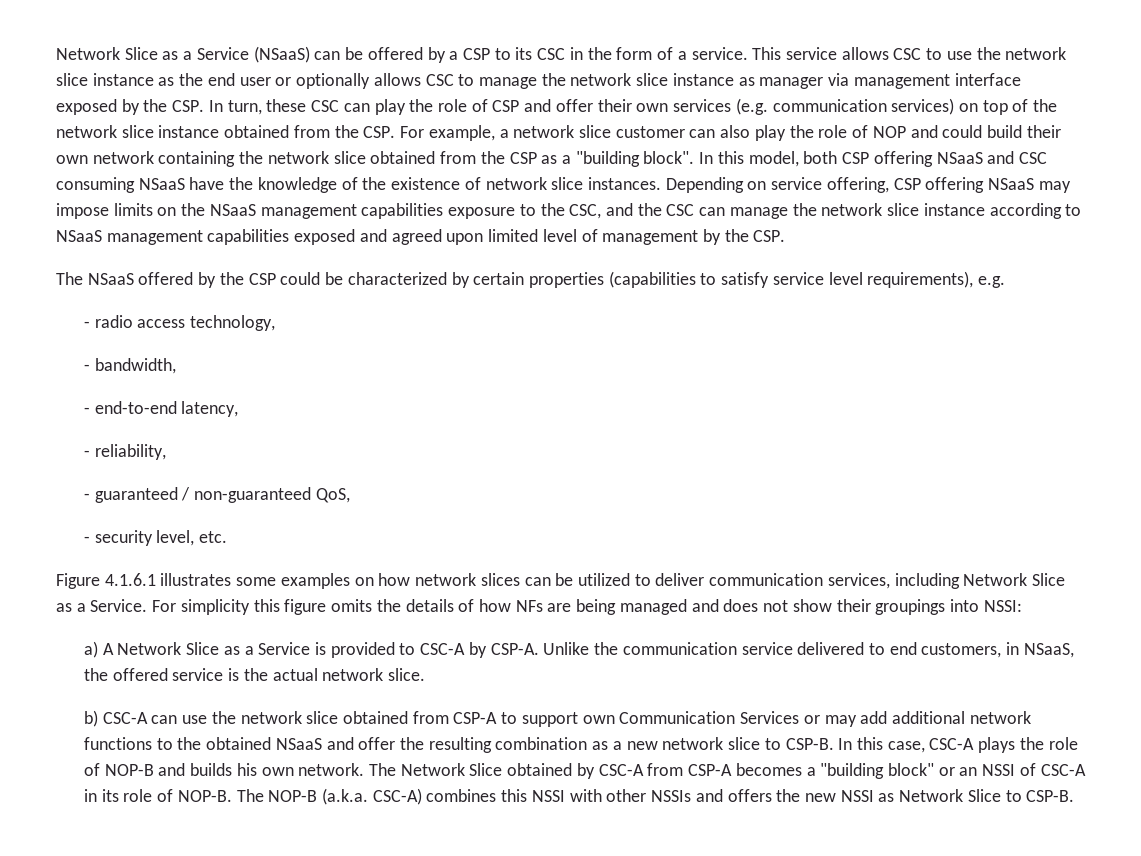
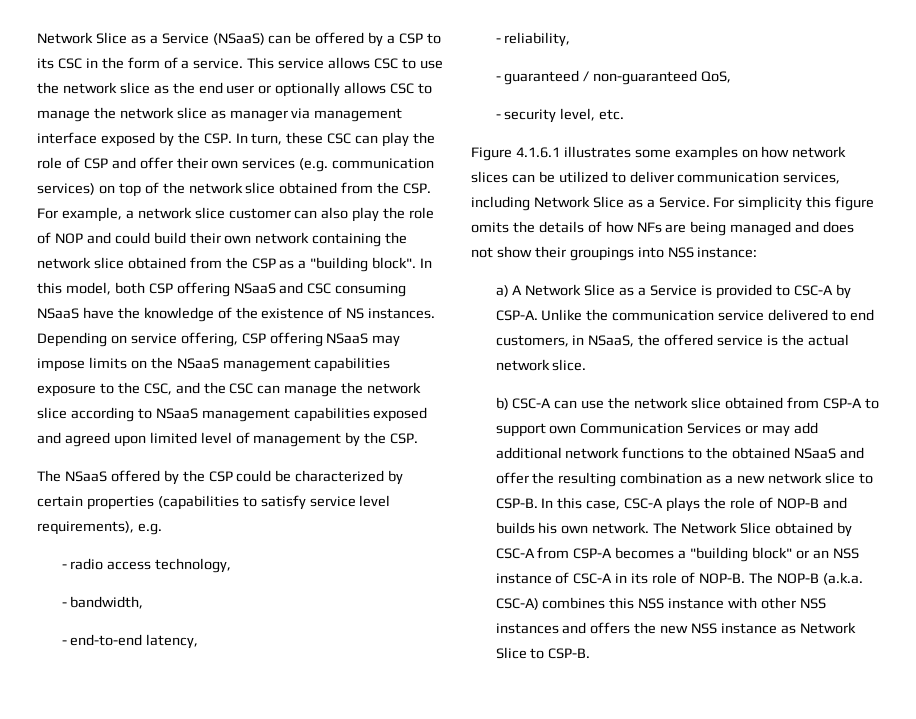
[92,73,154,86] instance -> (150, 88) none
[672,73,734,86] instance -> (207, 113) none
[158,125,220,138] instance -> (276, 188) none
[485,177,584,190] network slice -> [346,308,365,319] NS
[923,203,985,216] instance -> (67, 413) none
[983,600,1022,612] NSSI: -> [667,247,758,258] NSS instance:
[982,764,1016,776] NSSI -> [832,548,859,559] [495,573,552,584] NSS instance
[531,789,692,802] NSSI with other NSSIs -> [638,597,826,609] [495,623,559,634] NSS instance with other NSS instances
[840,790,874,802] NSSI -> [691,623,778,634] NSS instance

